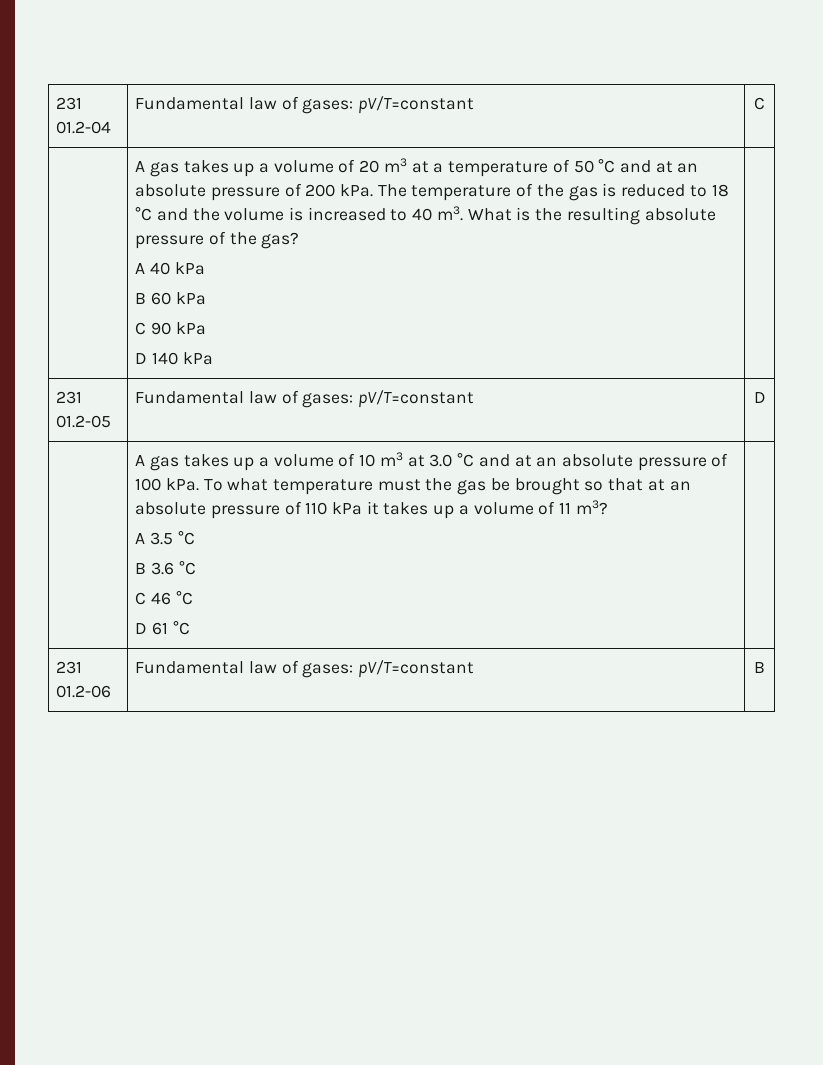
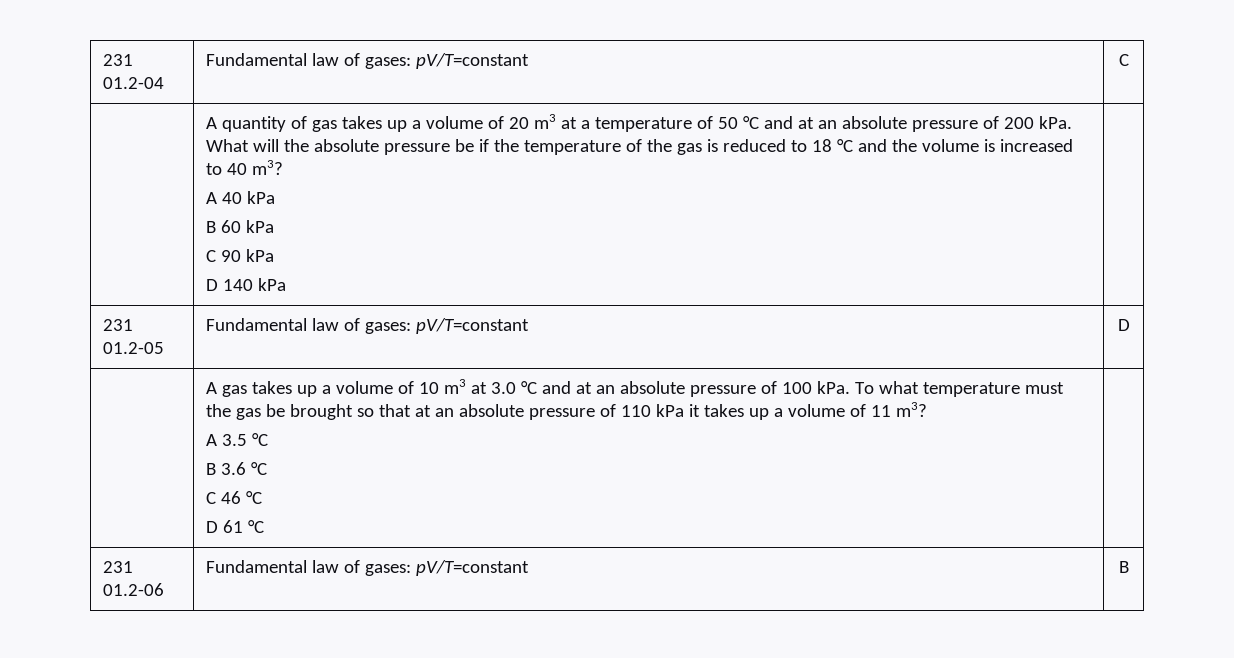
(146, 166) none -> [222,116,308,132] quantity of
[377,184,407,197] The -> [206,139,520,155] What will the absolute pressure be if the
[436,206,716,225] [135,231,300,249] m3. What is the resulting absolute pressure of the gas? -> [252,160,284,175] m3?

